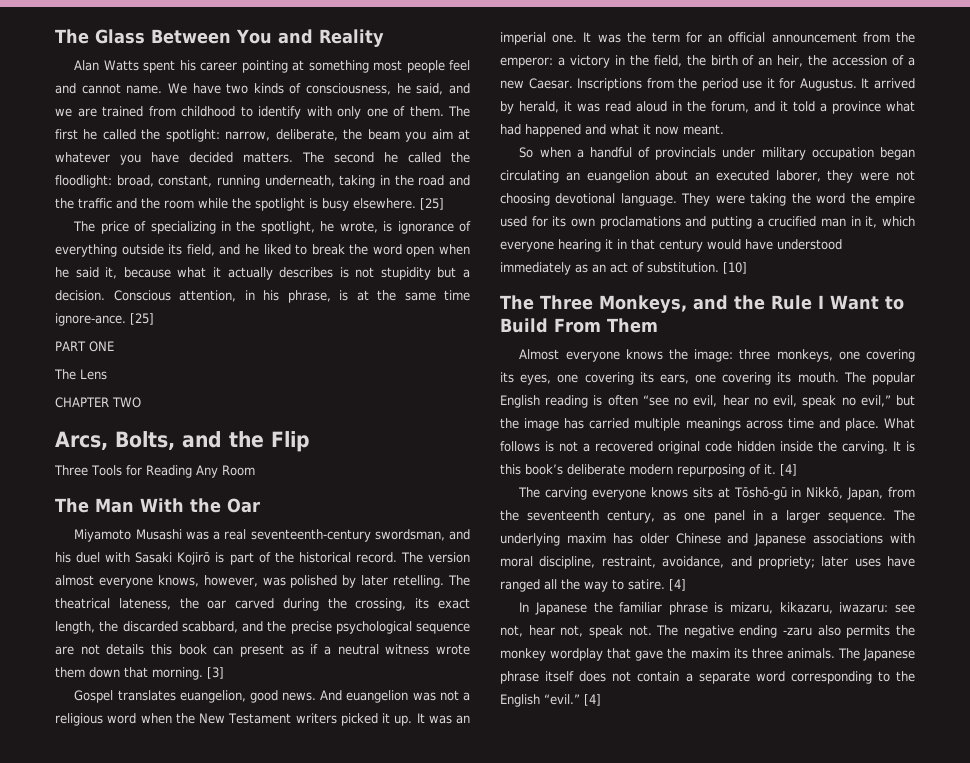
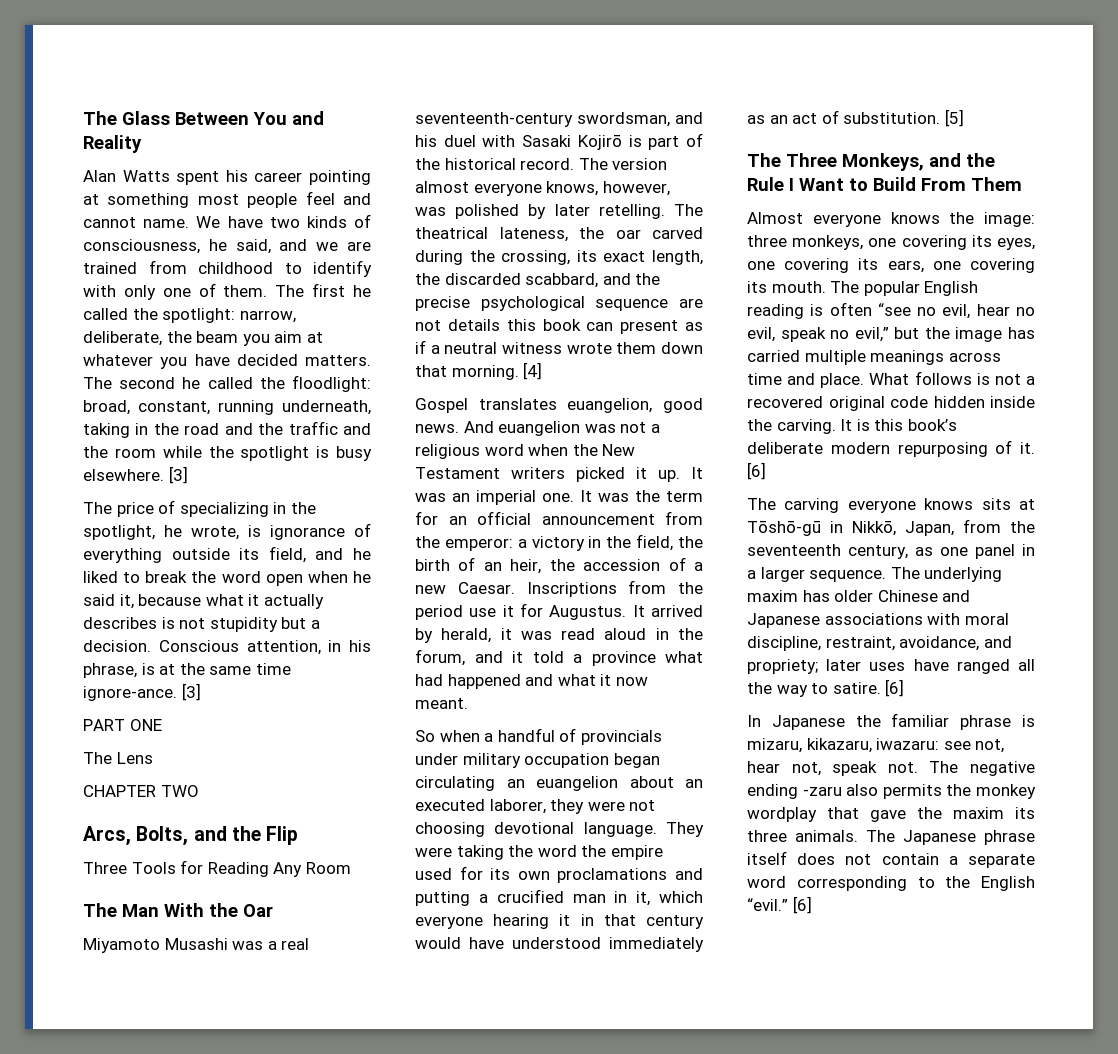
[420,198,444,210] [25] -> [168,466,188,484] [3]
[130,313,154,325] [25] -> [181,683,201,701] [3]
[207,667,224,679] [3] -> [523,362,543,380] [4]
[723,262,747,274] [10] -> [944,109,964,127] [5]
[780,464,797,476] [4] -> [747,462,766,480] [6]
[669,579,686,591] [4] -> [885,679,905,697] [6]
[584,694,601,706] [4] -> [792,896,812,914] [6]

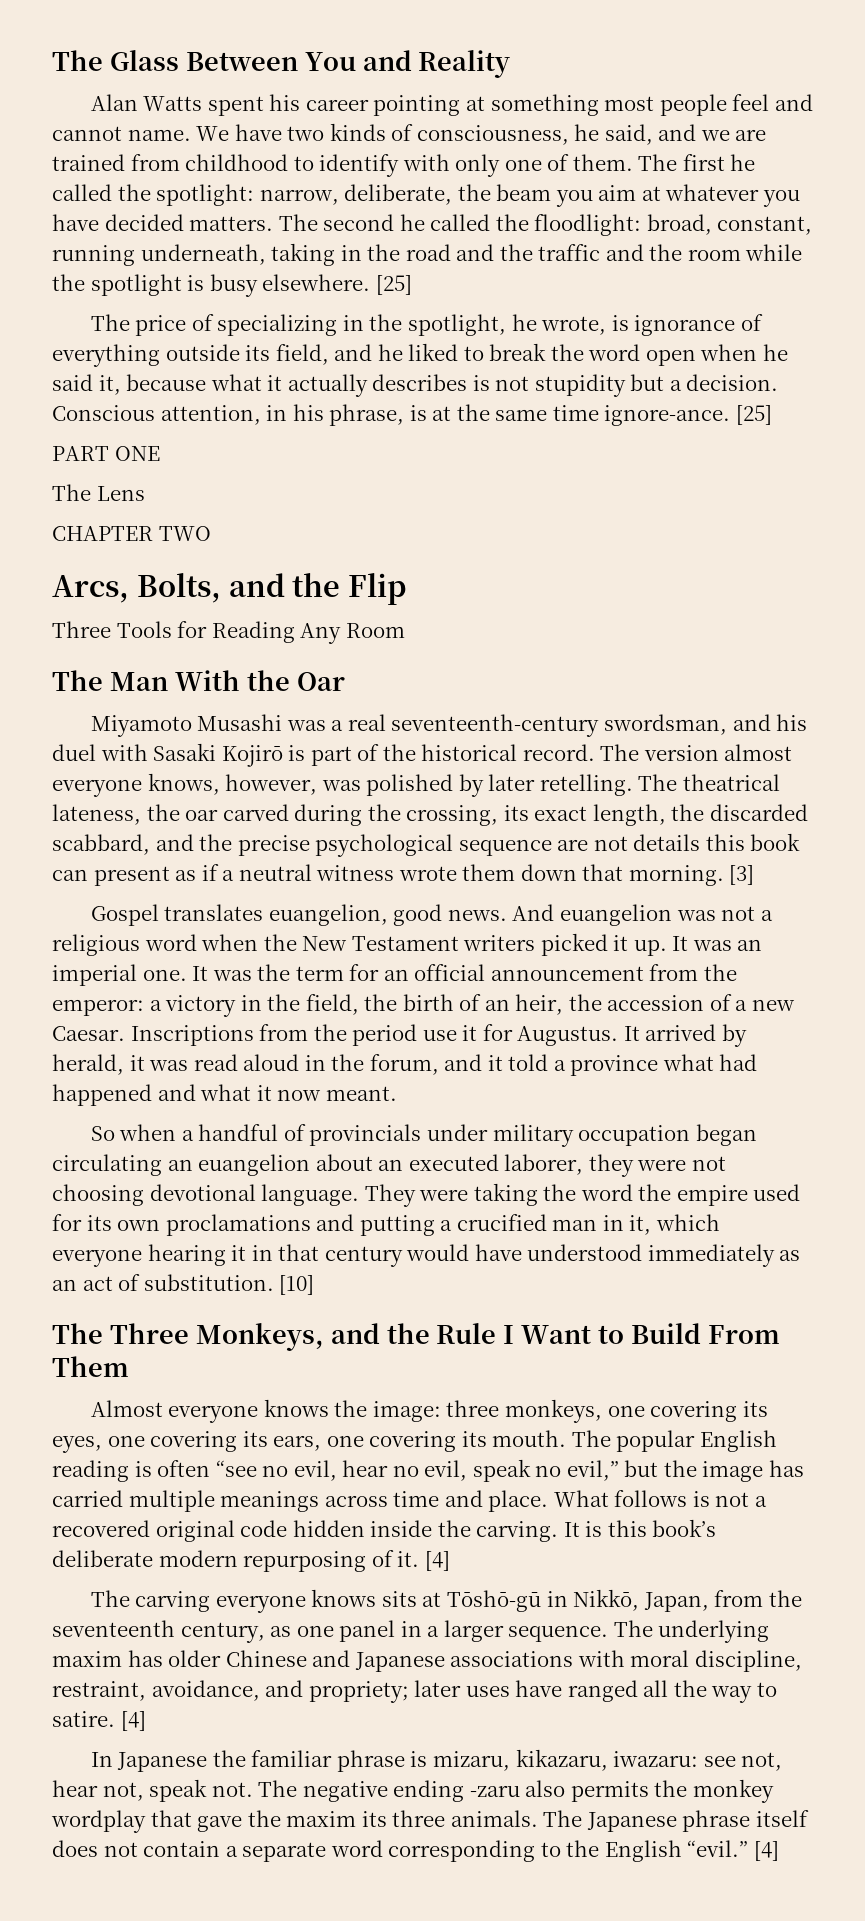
[168,466,188,484] [3] -> [375,275,412,295] [25]
[181,683,201,701] [3] -> [735,405,772,425] [25]
[523,362,543,380] [4] -> [729,865,755,885] [3]
[944,109,964,127] [5] -> [279,1275,315,1295] [10]
[747,462,766,480] [6] -> [424,1551,450,1571] [4]
[885,679,905,697] [6] -> [120,1711,146,1731] [4]
[792,896,812,914] [6] -> [753,1841,779,1861] [4]

